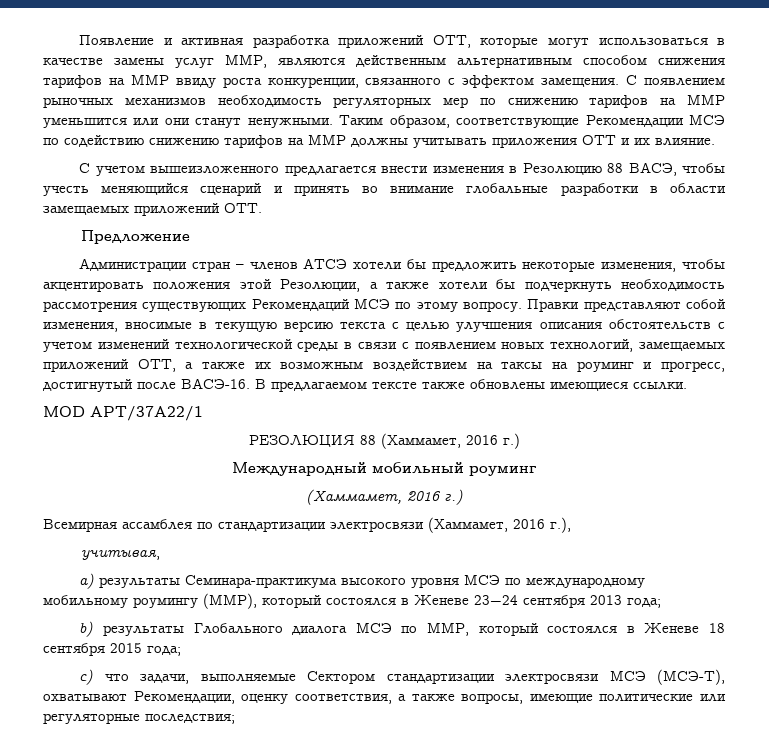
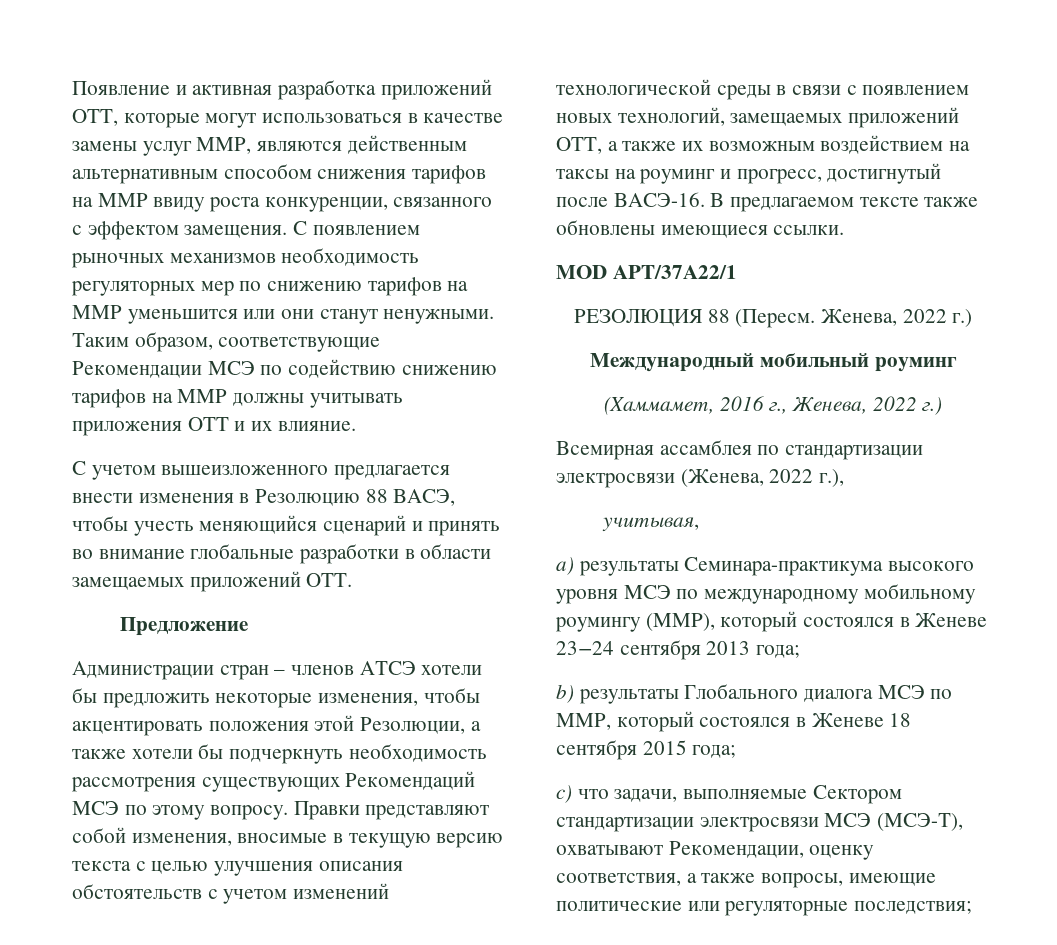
[380,433,498,449] (Хаммамет, 2016 -> [735,309,947,328] (Пересм. Женева, 2022
(440, 496) none -> [769,396,917,414] г., Женева, 2022
[428,517,545,533] (Хаммамет, 2016 -> [680,469,814,487] (Женева, 2022

